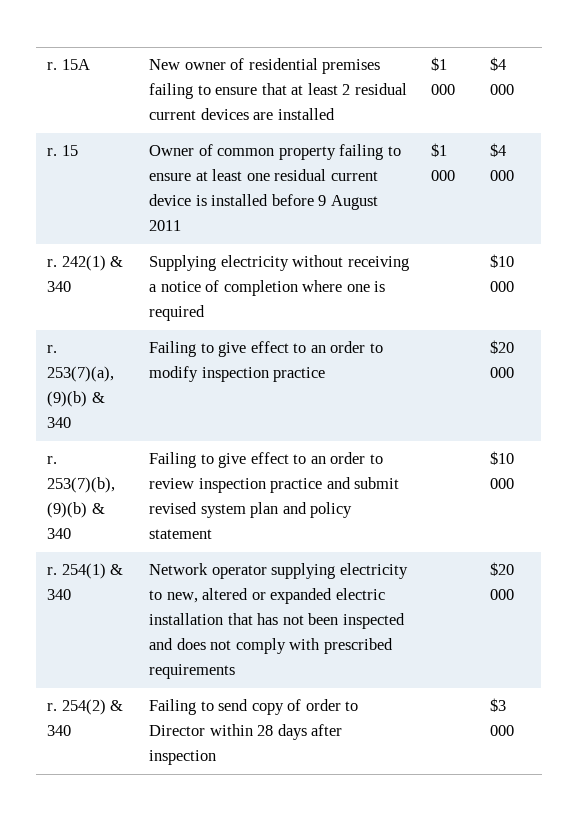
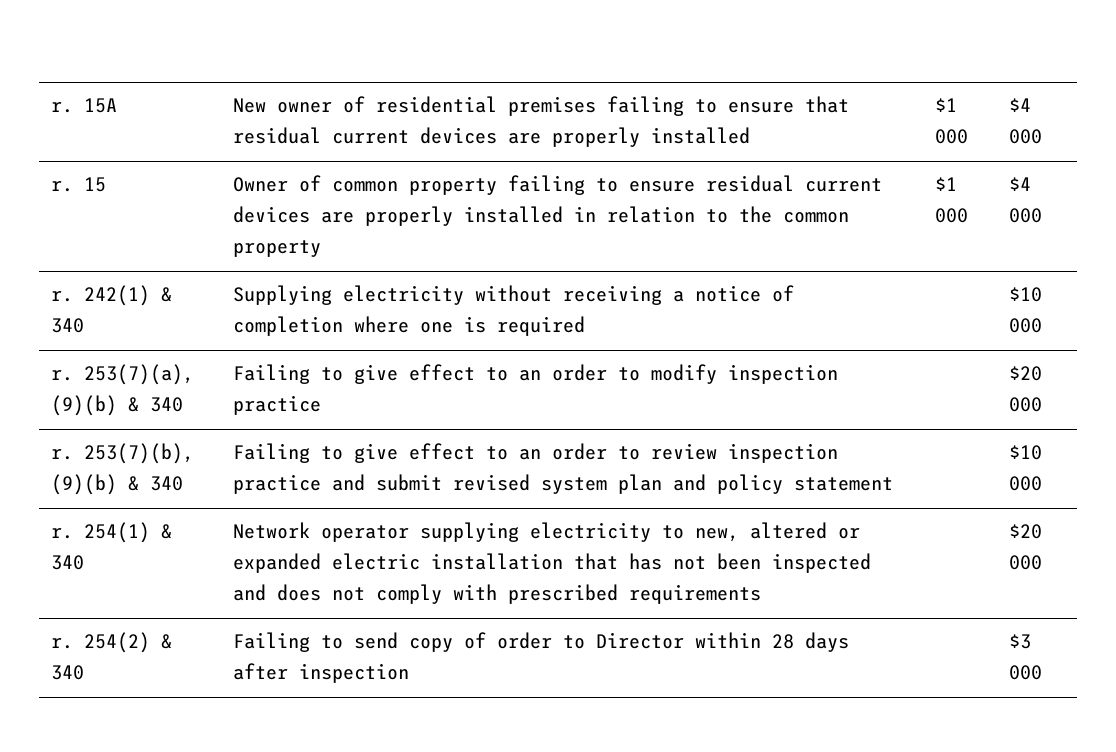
[291,83,407,95] [149,108,274,120] at least 2 residual current devices are -> [232,127,640,147] residual current devices are properly
[195,169,378,181] [149,194,378,210] [149,220,182,231] at least one residual current device is installed before 9 August 2011 -> [705,175,882,192] [232,206,849,226] [232,240,321,257] residual current devices are properly installed in relation to the common property

